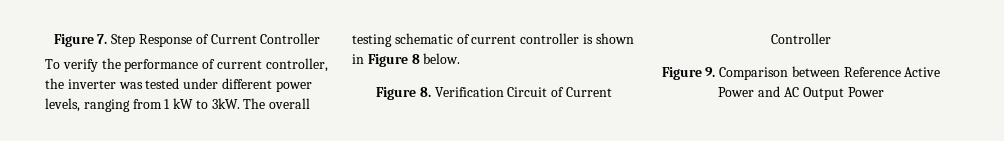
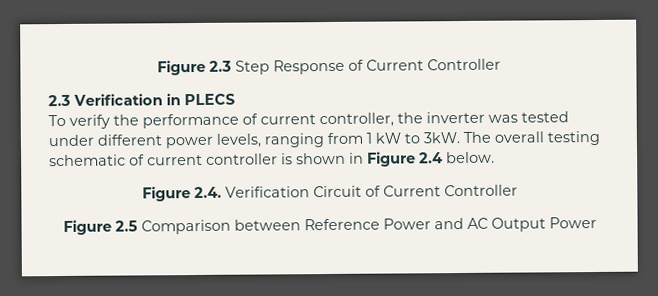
[53,34,108,47] Figure 7. -> [156,59,232,76] Figure 2.3
(321, 38) none -> [48,93,235,107] // 2.3 Verification in PLECS
[411,54,420,64] 8 -> [419,152,443,164] 2.4
[419,87,431,97] 8. -> [193,186,222,199] 2.4.
[705,67,716,77] 9. -> [114,220,138,232] 2.5
[904,67,941,77] Active -> (380, 224) none

